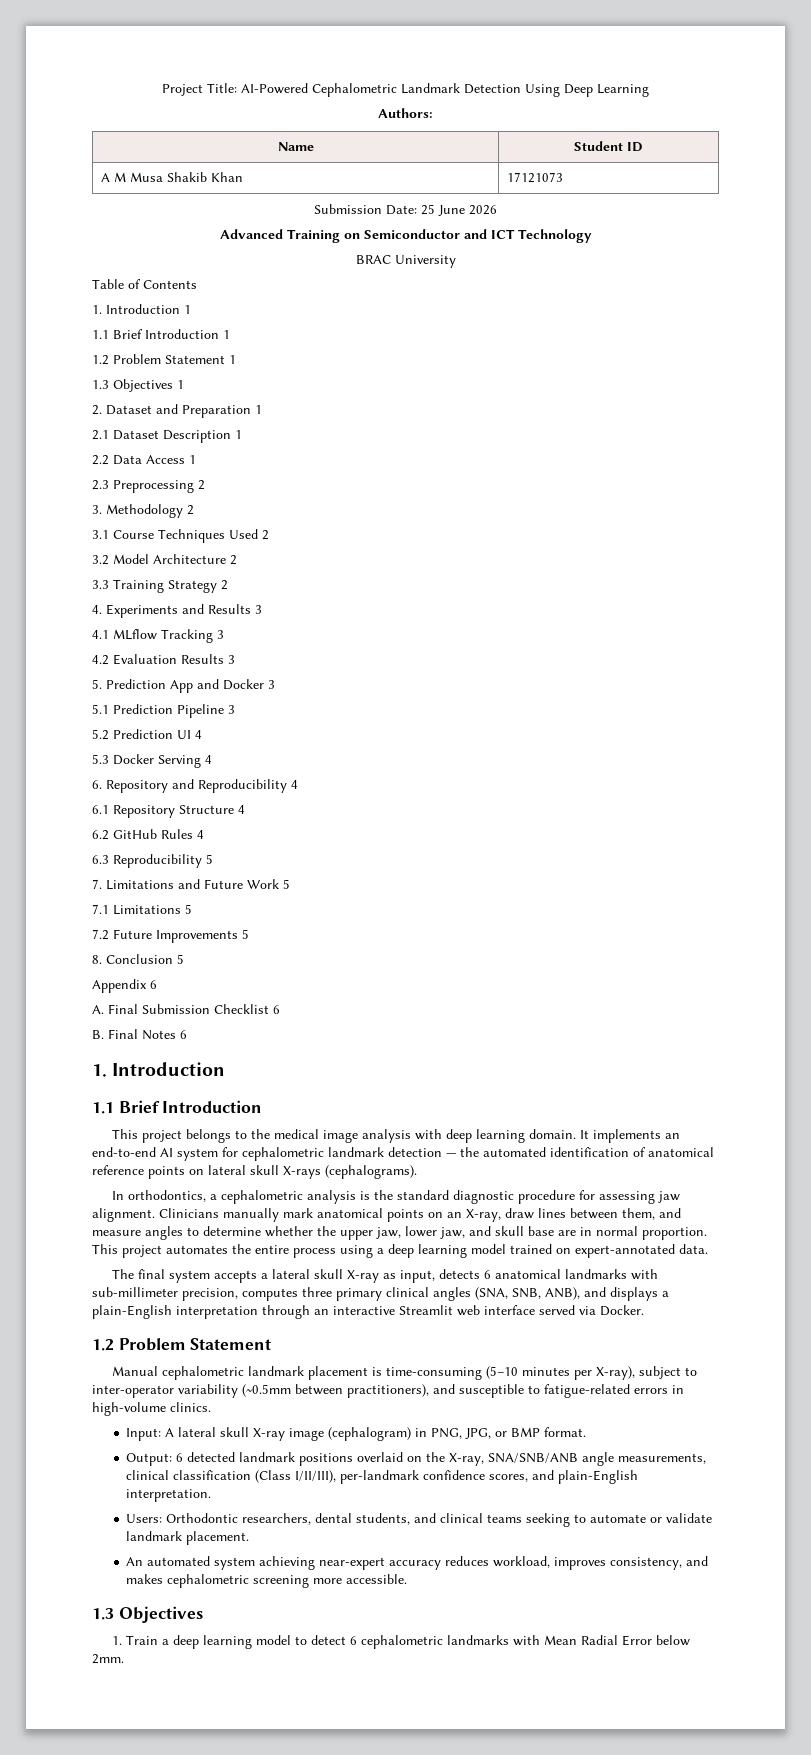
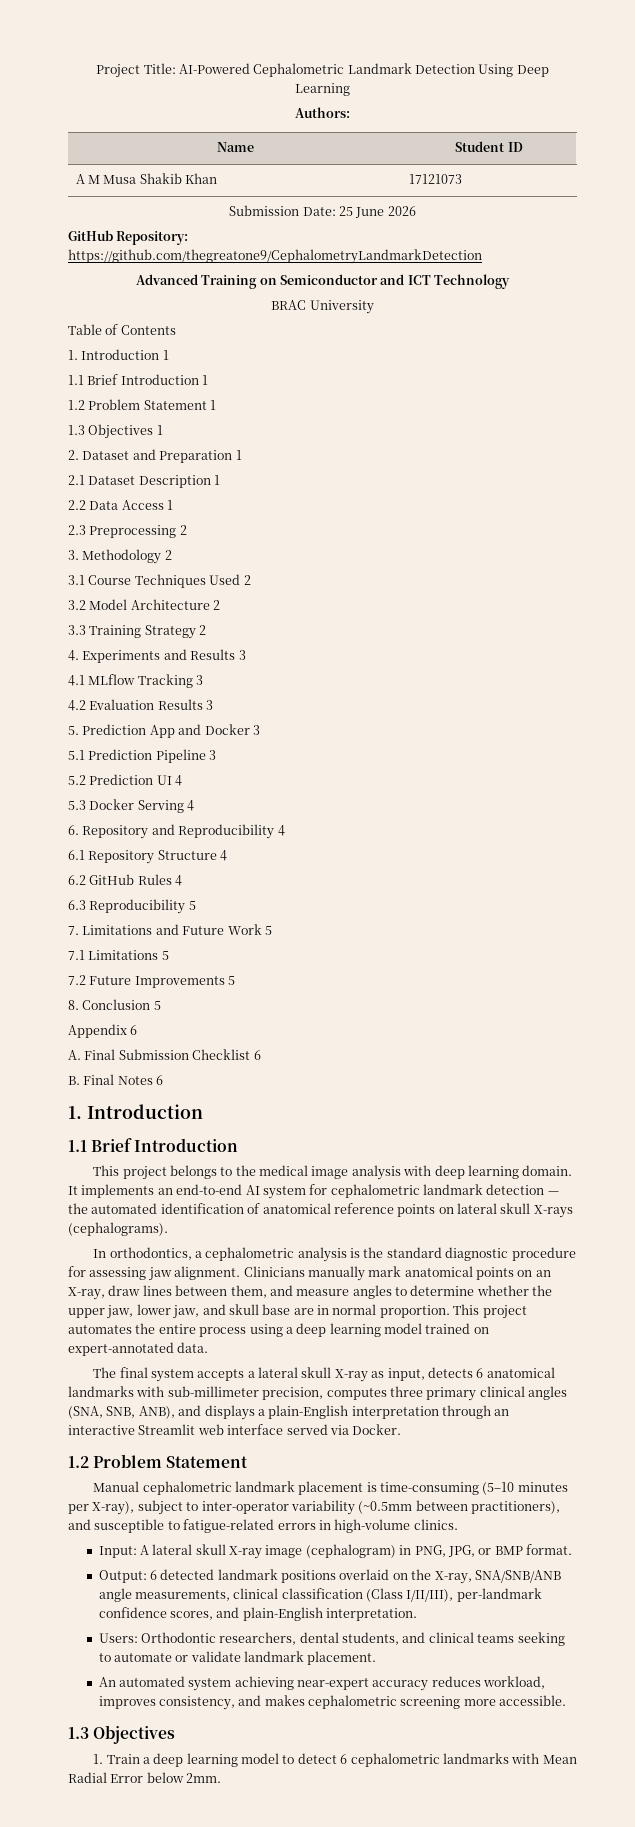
(497, 210) none -> [68,230,189,245] [68,249,482,264] // GitHub Repository: https://github.com/thegreatone9/CephalometryLandmarkDetection

